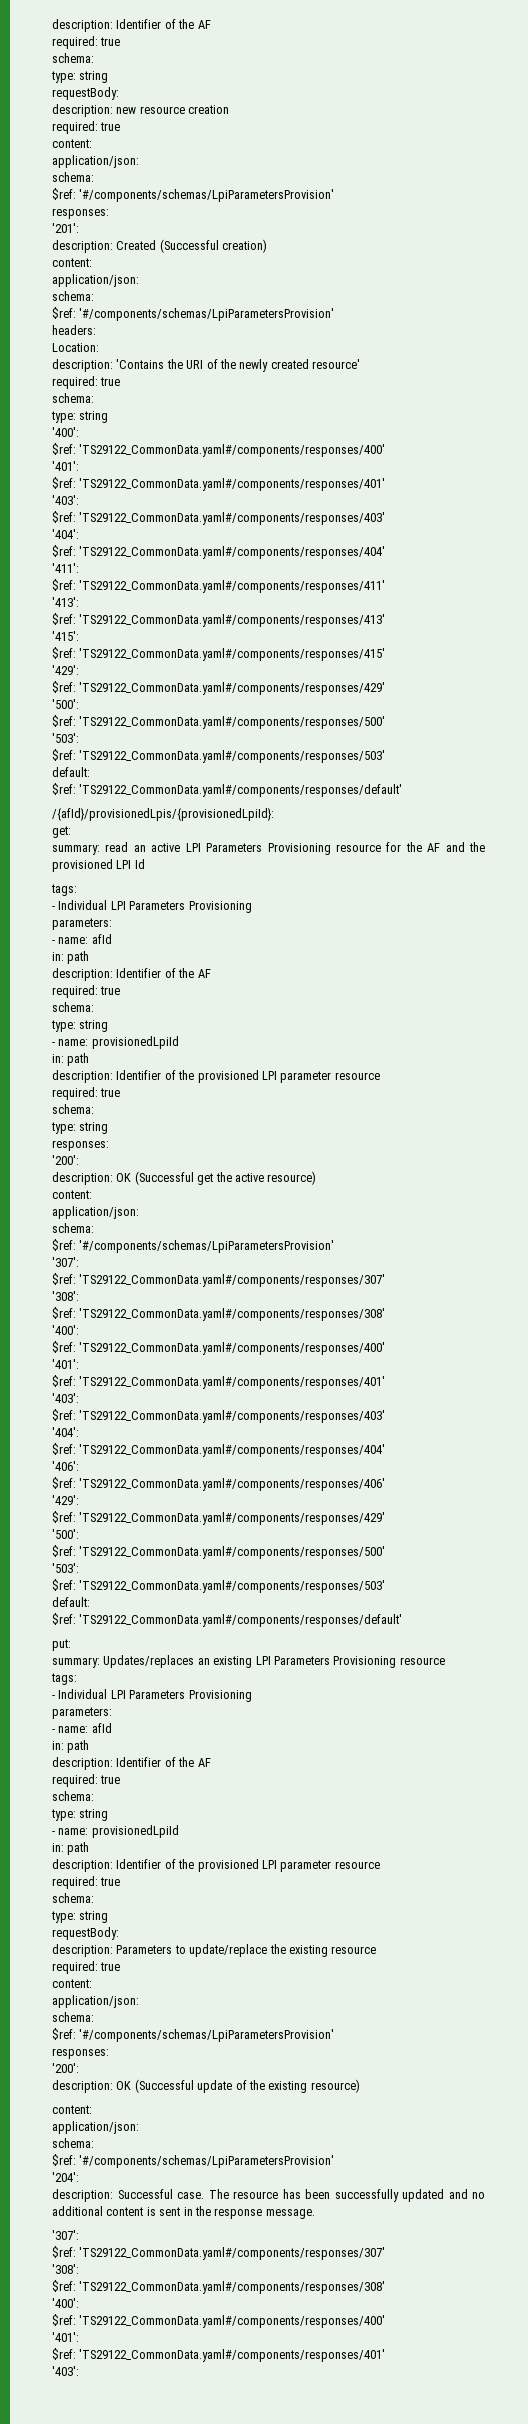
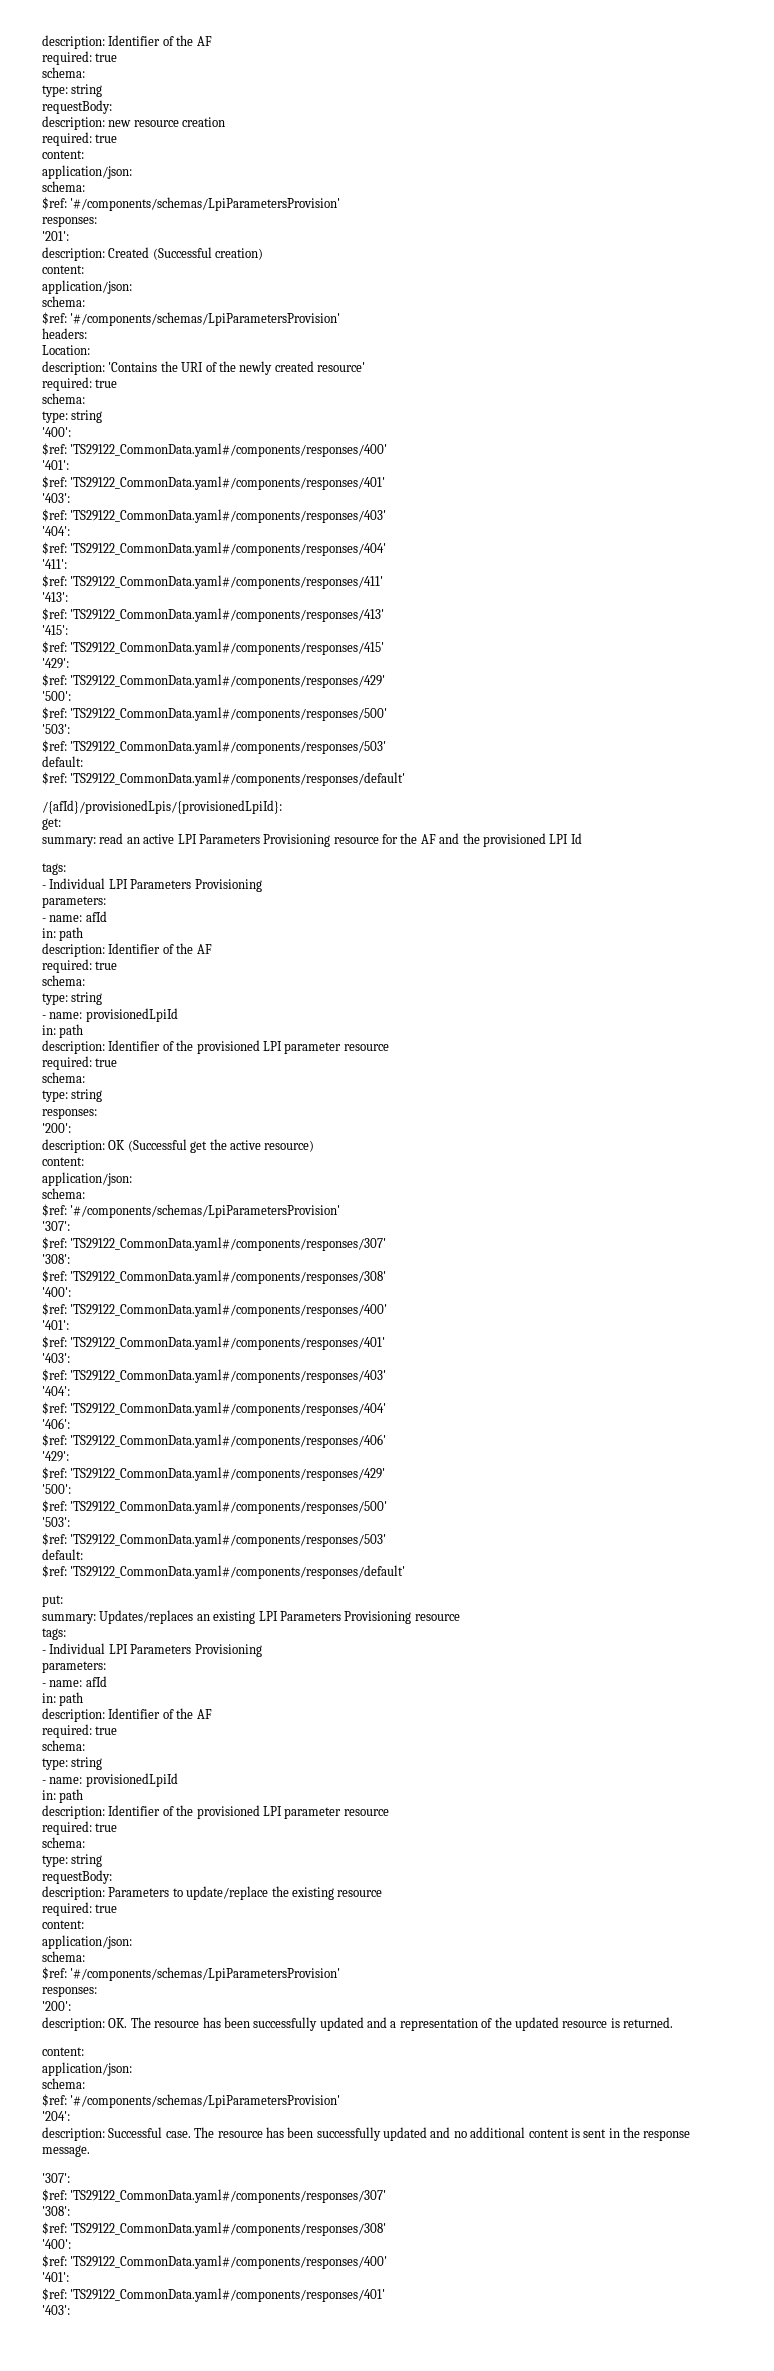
[116,2079,360,2093] OK (Successful update of the existing resource) -> [108,2017,673,2031] OK. The resource has been successfully updated and a representation of the updated resource is returned.

